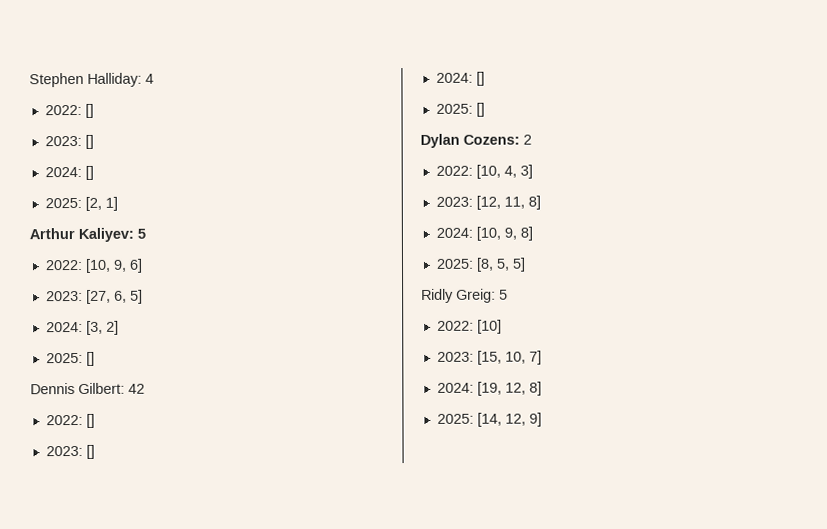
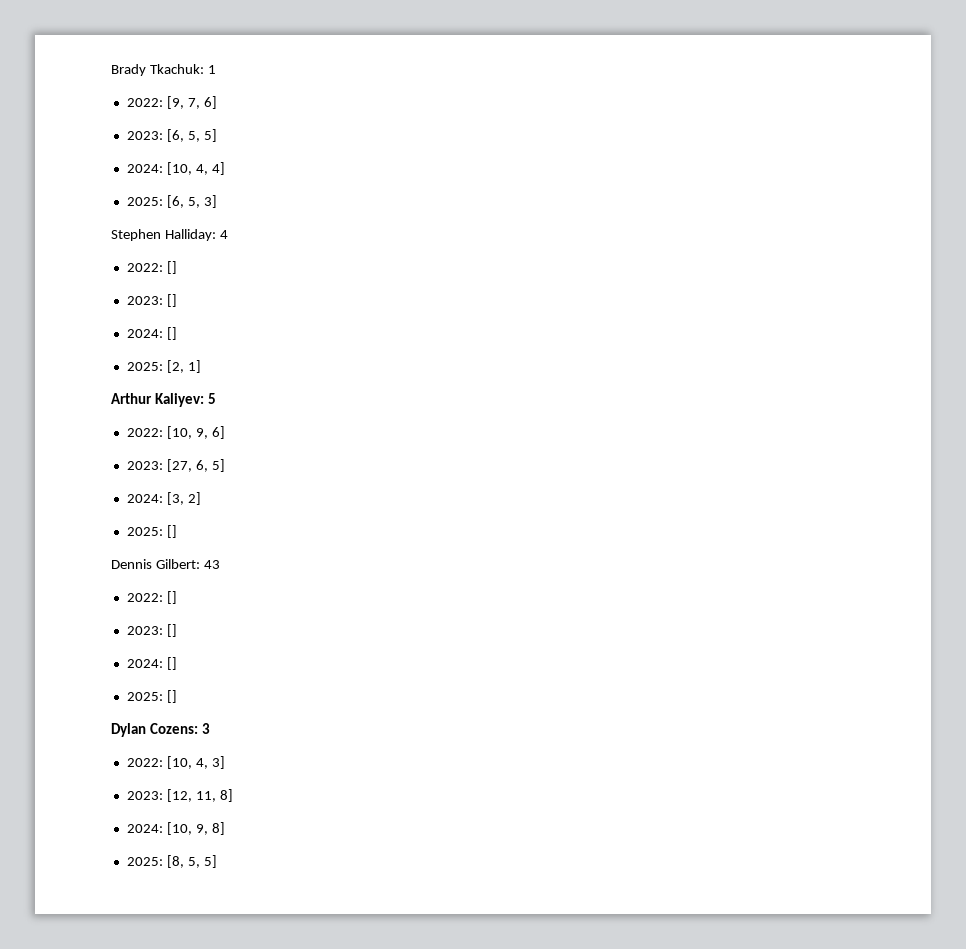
(29, 80) none -> [111,64,216,76] [126,96,217,109] [126,129,217,142] [126,162,225,175] [126,195,217,208] Brady Tkachuk: 1 // 2022: [9, 7, 6] // 2023: [6, 5, 5] // 2024: [10, 4, 4] // 2025: [6, 5, 3] //
[128,383,145,394] 42 -> [203,560,220,569] 43
[523,134,532,145] 2 -> [201,723,210,734] 3
[421,288,508,303] [436,319,502,334] [436,350,542,365] [436,381,542,396] [436,412,542,427] // Ridly Greig: 5 // 2022: [10] // 2023: [15, 10, 7] // 2024: [19, 12, 8] // 2025: [14, 12, 9] -> (217, 861) none

